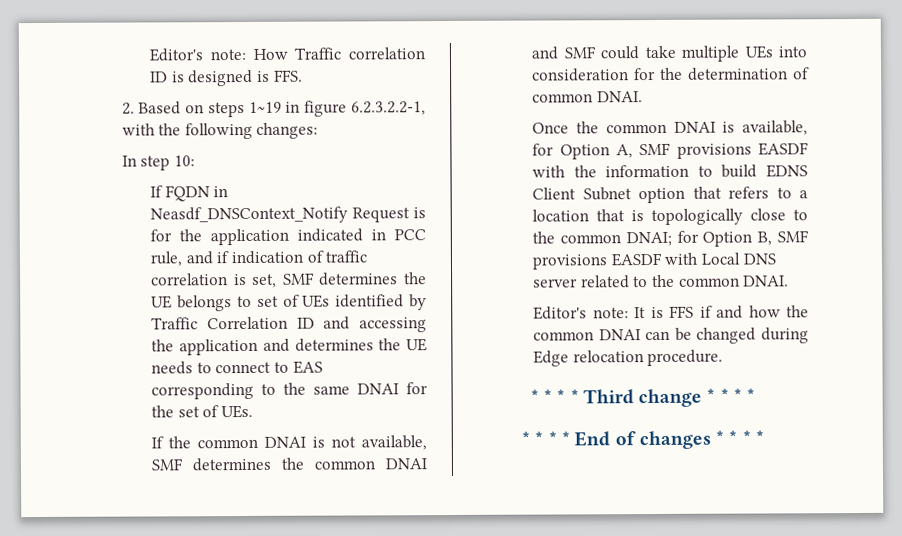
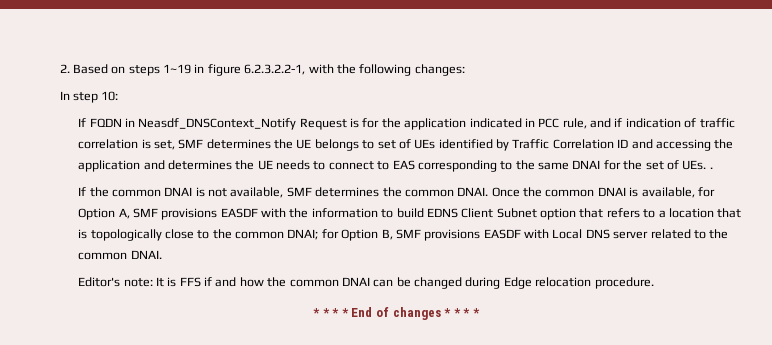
[149,47,425,62] [150,69,303,87] Editor's note: How Traffic correlation ID is designed is FFS. // -> (59, 68) none
(254, 411) none -> [709,167,713,169] .
[385,458,427,470] [531,45,807,62] [532,67,810,82] [532,91,643,103] DNAI and SMF could take multiple UEs into consideration for the determination of common DNAI. // -> [457,187,489,196] DNAI.
[529,388,756,408] // * * * * Third change * * * * -> (654, 283) none

